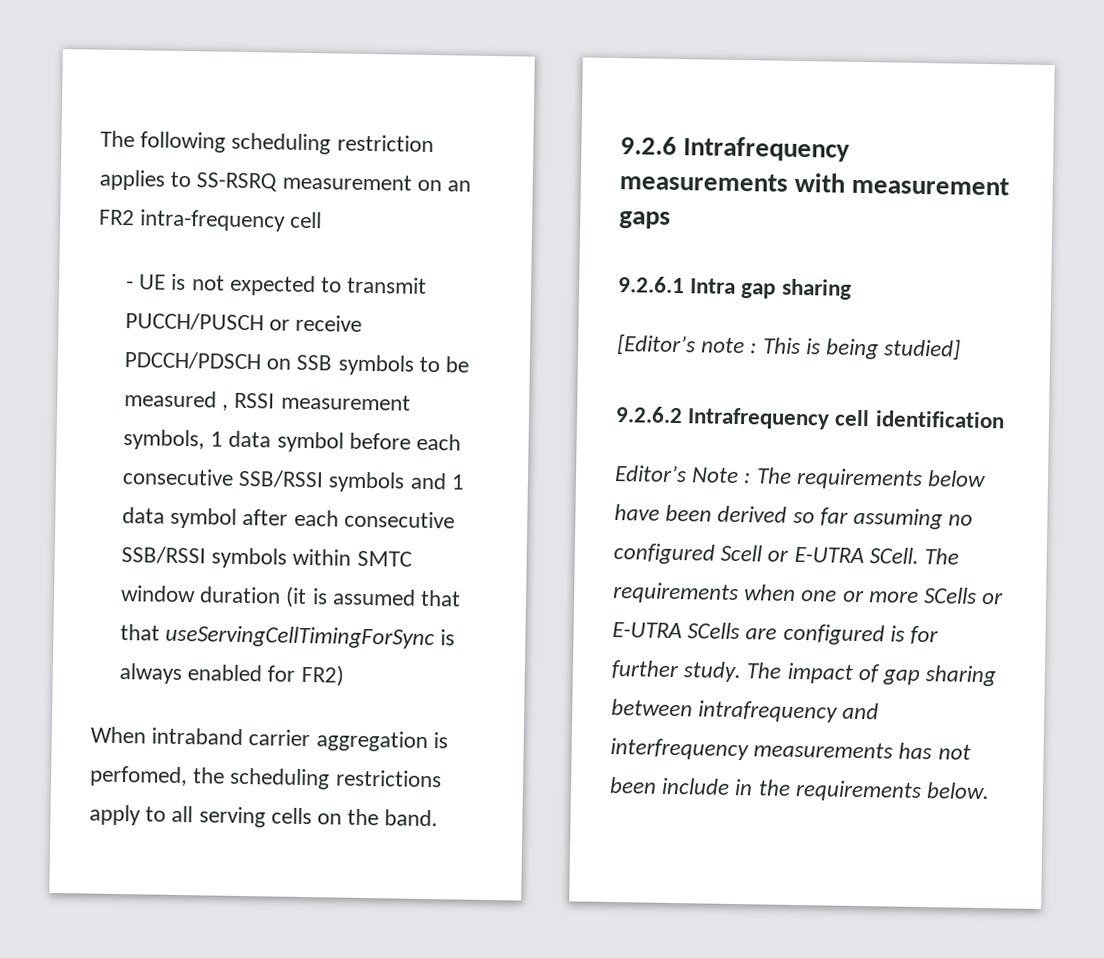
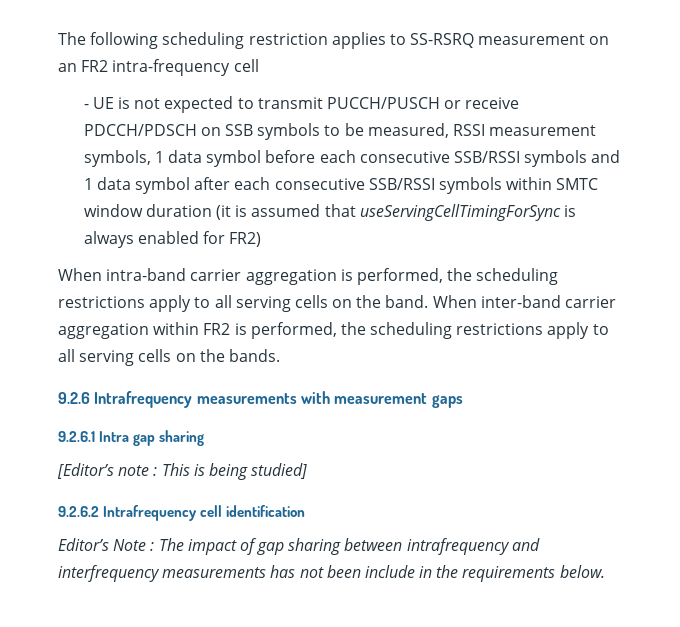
[123,390,230,411] measured , -> [367,123,449,138] measured,
[119,624,160,641] that -> (356, 210) none
[151,727,244,746] intraband -> [106,268,187,281] intra-band
[89,765,188,788] perfomed, -> [356,268,443,285] performed,
(439, 818) none -> [432,295,617,308] [58,322,609,339] [58,349,280,366] When inter-band carrier aggregation within FR2 is performed, the scheduling restrictions apply to all serving cells on the bands.
[795,467,987,491] [614,504,974,530] [613,543,960,565] [613,582,1005,605] [612,622,940,646] [611,659,783,683] requirements below have been derived so far assuming no configured Scell or E-UTRA SCell. The requirements when one or more SCells or E-UTRA SCells are configured is for further study. The -> (184, 544) none

